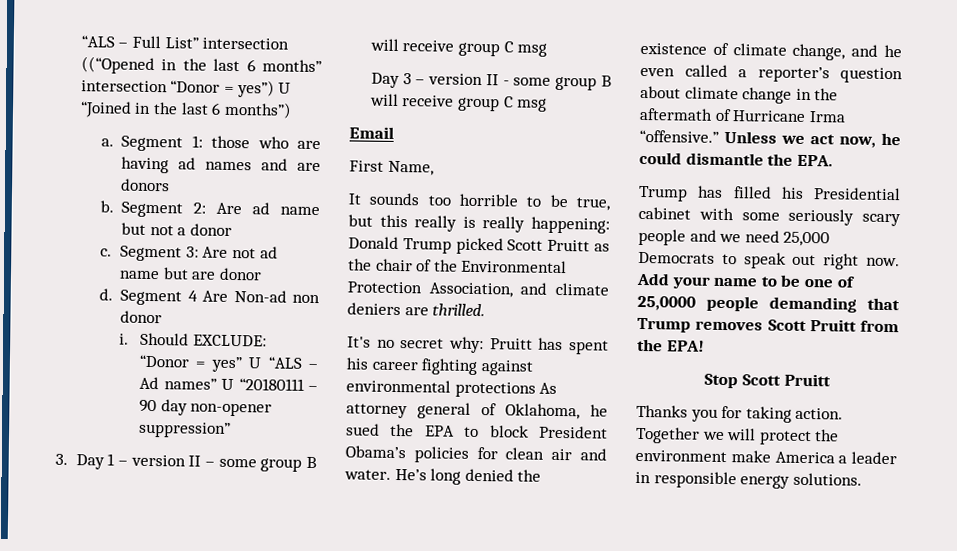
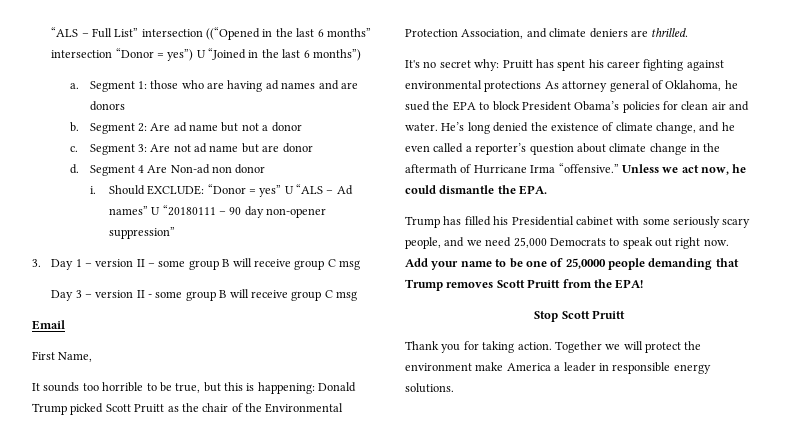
[414,215,526,233] really is really -> [246,383,255,391] is
[638,228,686,246] people -> [405,237,441,249] people,
[636,404,688,418] Thanks -> [405,341,439,350] Thank

